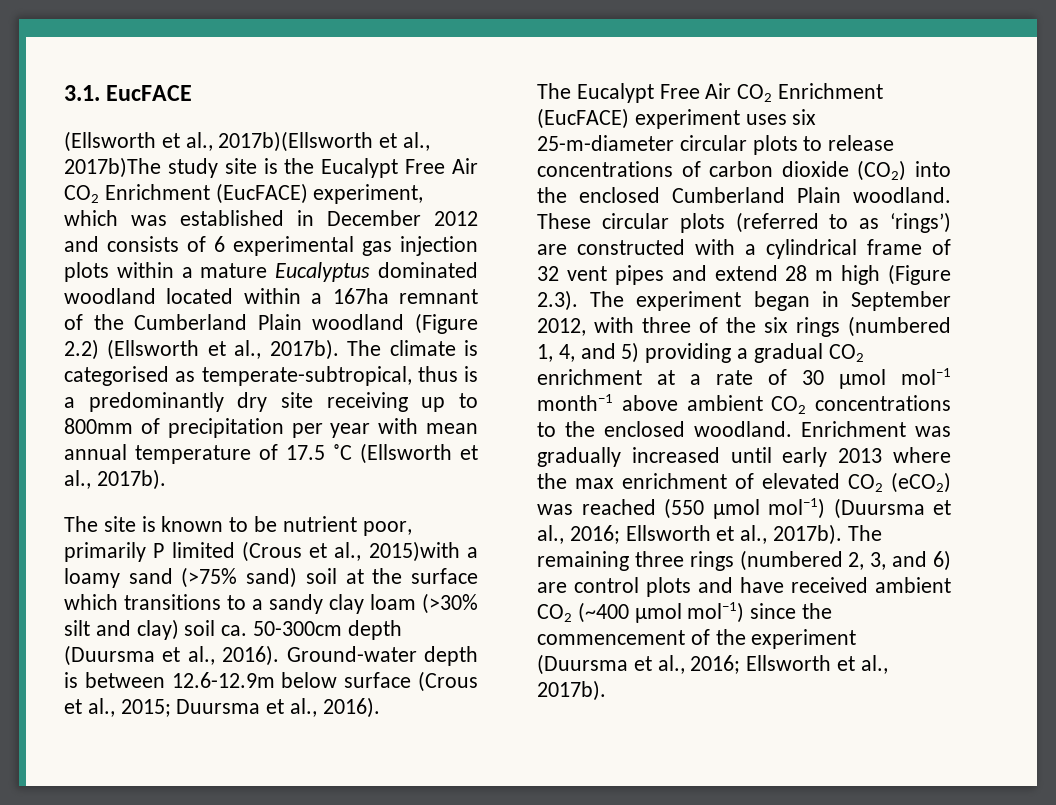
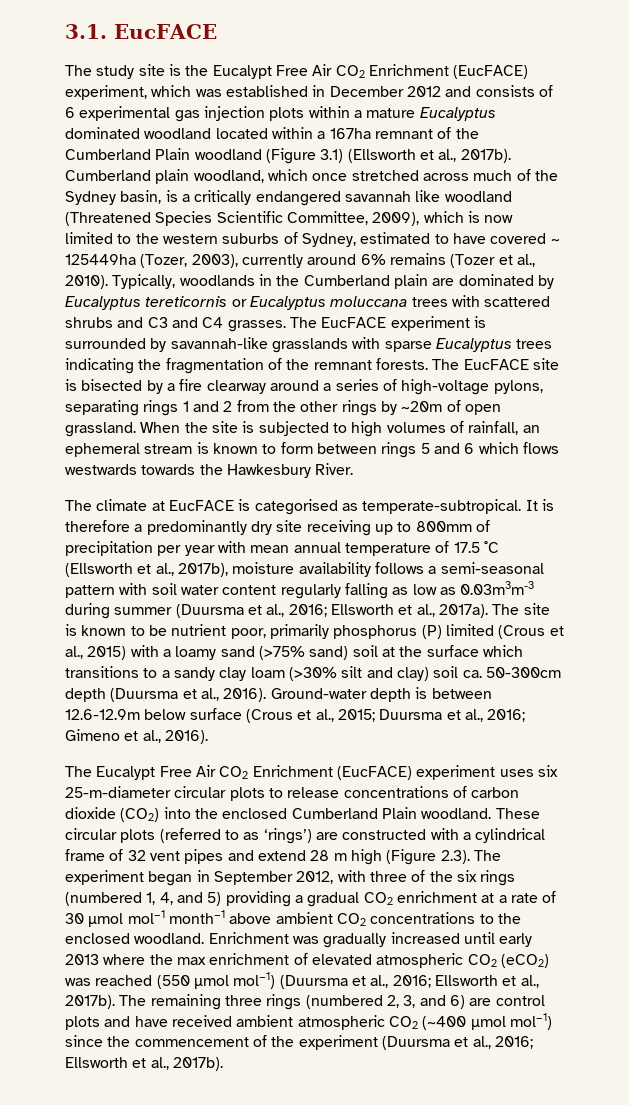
[64,131,431,152] [64,157,161,178] (Ellsworth et al., 2017b)(Ellsworth et al., 2017b)The -> [65,65,92,76] The
[64,339,479,360] [64,366,478,386] 2.2) (Ellsworth et al., 2017b). The climate is categorised as temperate-subtropical, thus is -> [320,149,511,163] [65,169,558,184] [65,190,512,206] [65,211,514,226] [65,232,560,247] [65,253,535,268] [65,274,554,289] [65,295,551,310] [65,316,486,332] [65,337,553,353] [65,358,559,374] [65,379,543,395] [65,400,501,416] [65,421,540,437] [65,442,559,458] [65,463,354,478] [65,499,554,515] [65,520,130,532] 3.1) (Ellsworth et al., 2017b). Cumberland plain woodland, which once stretched across much of the Sydney basin, is a critically endangered savannah like woodland (Threatened Species Scientific Committee, 2009), which is now limited to the western suburbs of Sydney, estimated to have covered ~ 125449ha (Tozer, 2003), currently around 6% remains (Tozer et al., 2010). Typically, woodlands in the Cumberland plain are dominated by Eucalyptus tereticornis or Eucalyptus moluccana trees with scattered shrubs and C3 and C4 grasses. The EucFACE experiment is surrounded by savannah-like grasslands with sparse Eucalyptus trees indicating the fragmentation of the remnant forests. The EucFACE site is bisected by a fire clearway around a series of high-voltage pylons, separating rings 1 and 2 from the other rings by ~20m of open grassland. When the site is subjected to high volumes of rainfall, an ephemeral stream is known to form between rings 5 and 6 which flows westwards towards the Hawkesbury River. // The climate at EucFACE is categorised as temperate-subtropical. It is therefore
[96,469,166,490] 2017b). // -> [177,562,544,577] [65,581,535,599] [65,603,488,619] 2017b), moisture availability follows a semi-seasonal pattern with soil water content regularly falling as low as 0.03m3m-3 during summer (Duursma et al., 2016; Ellsworth et al., 2017a).
[153,543,165,558] P -> [333,625,442,639] phosphorus (P)
[368,541,460,562] 2015)with -> [87,645,159,660] 2015) with
(318, 707) none -> [487,709,526,722] [65,729,161,743] 2016; Gimeno et al.,
(840, 481) none -> [376,953,464,968] atmospheric
(951, 585) none -> [297,1015,385,1030] atmospheric

